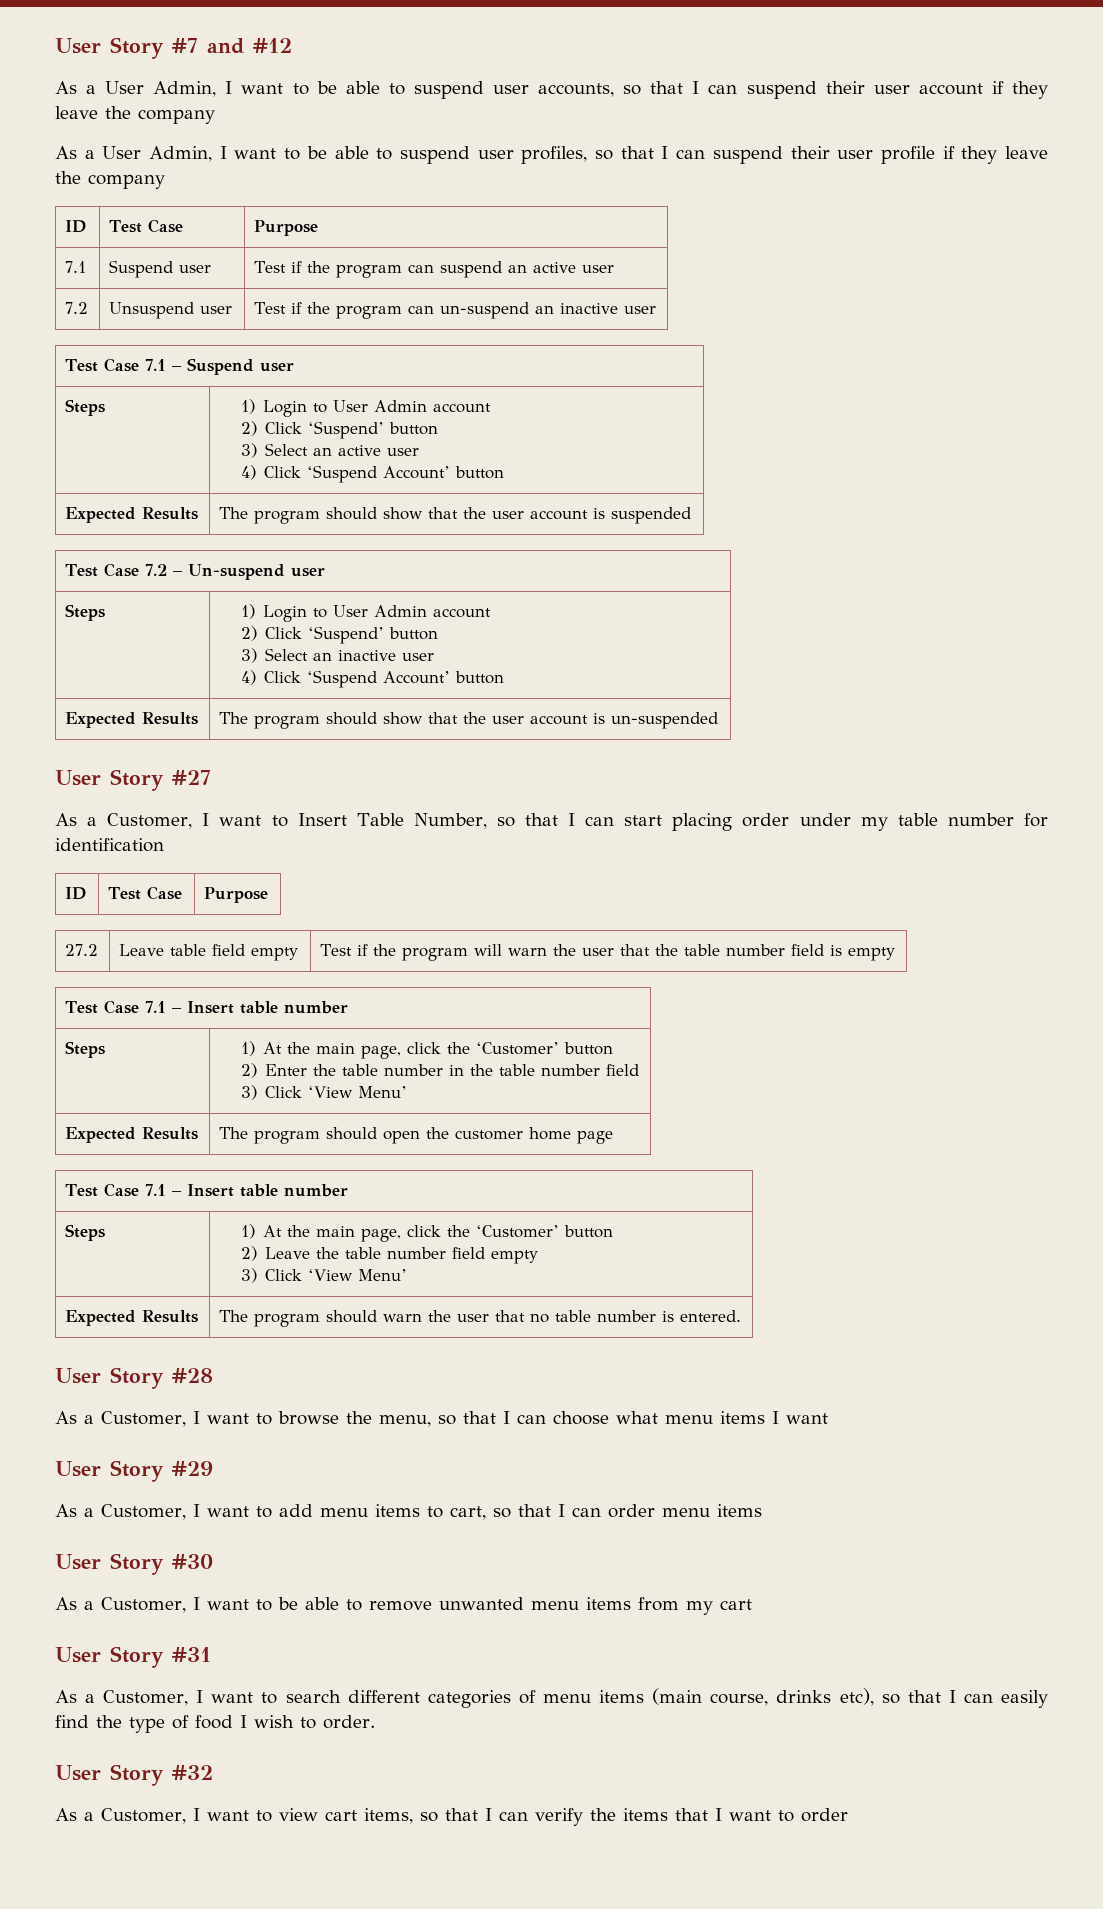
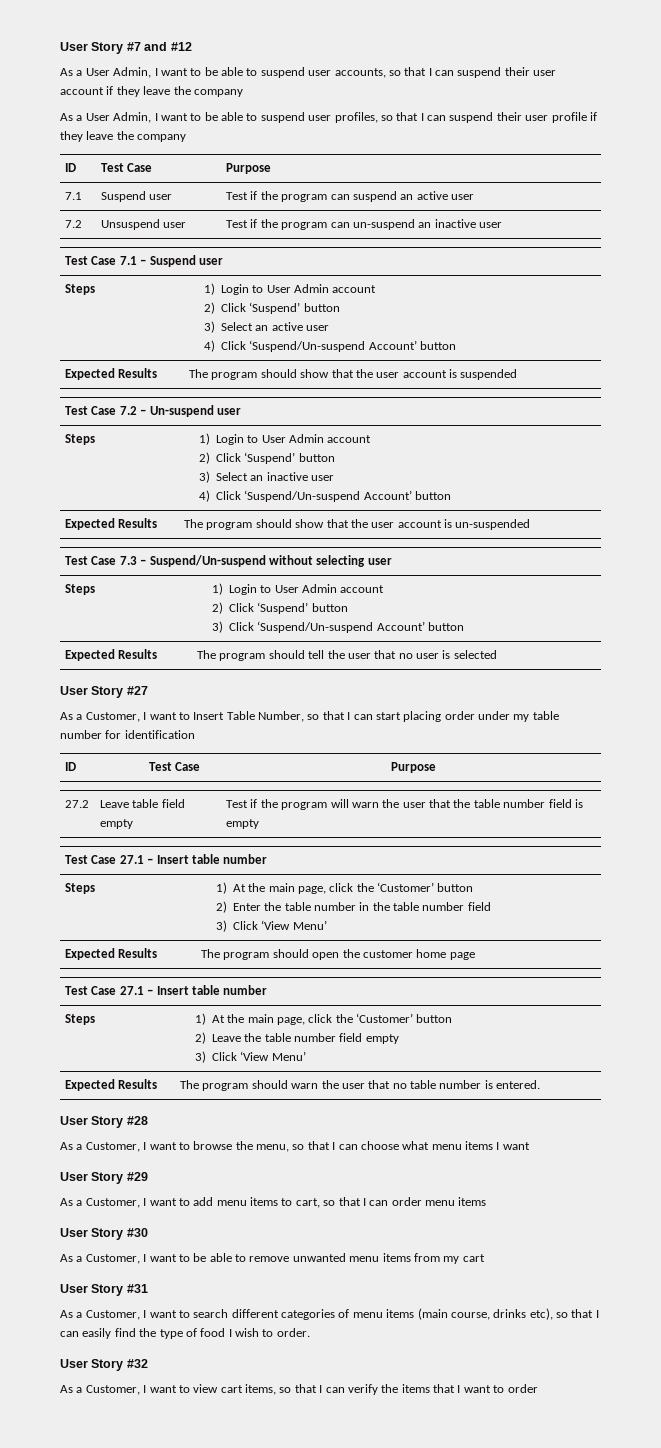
[307,465,378,483] ‘Suspend -> [249,340,366,352] ‘Suspend/Un-suspend
[307,670,378,688] ‘Suspend -> [244,490,361,502] ‘Suspend/Un-suspend
(719, 720) none -> [65,555,392,567] [65,584,96,595] [211,583,385,595] [211,602,348,614] [211,621,464,633] [65,649,158,661] [197,650,497,661] // Test Case 7.3 – Suspend/Un-suspend without selecting user // Steps | 1) Login to User Admin account // 2) Click ‘Suspend’ button // 3) Click ‘Suspend/Un-suspend Account’ button // Expected Results | The program should tell the user that no user is selected
[145,1001,167,1013] 7.1 -> [119,855,144,864] 27.1
[145,1184,167,1196] 7.1 -> [119,986,144,995] 27.1

